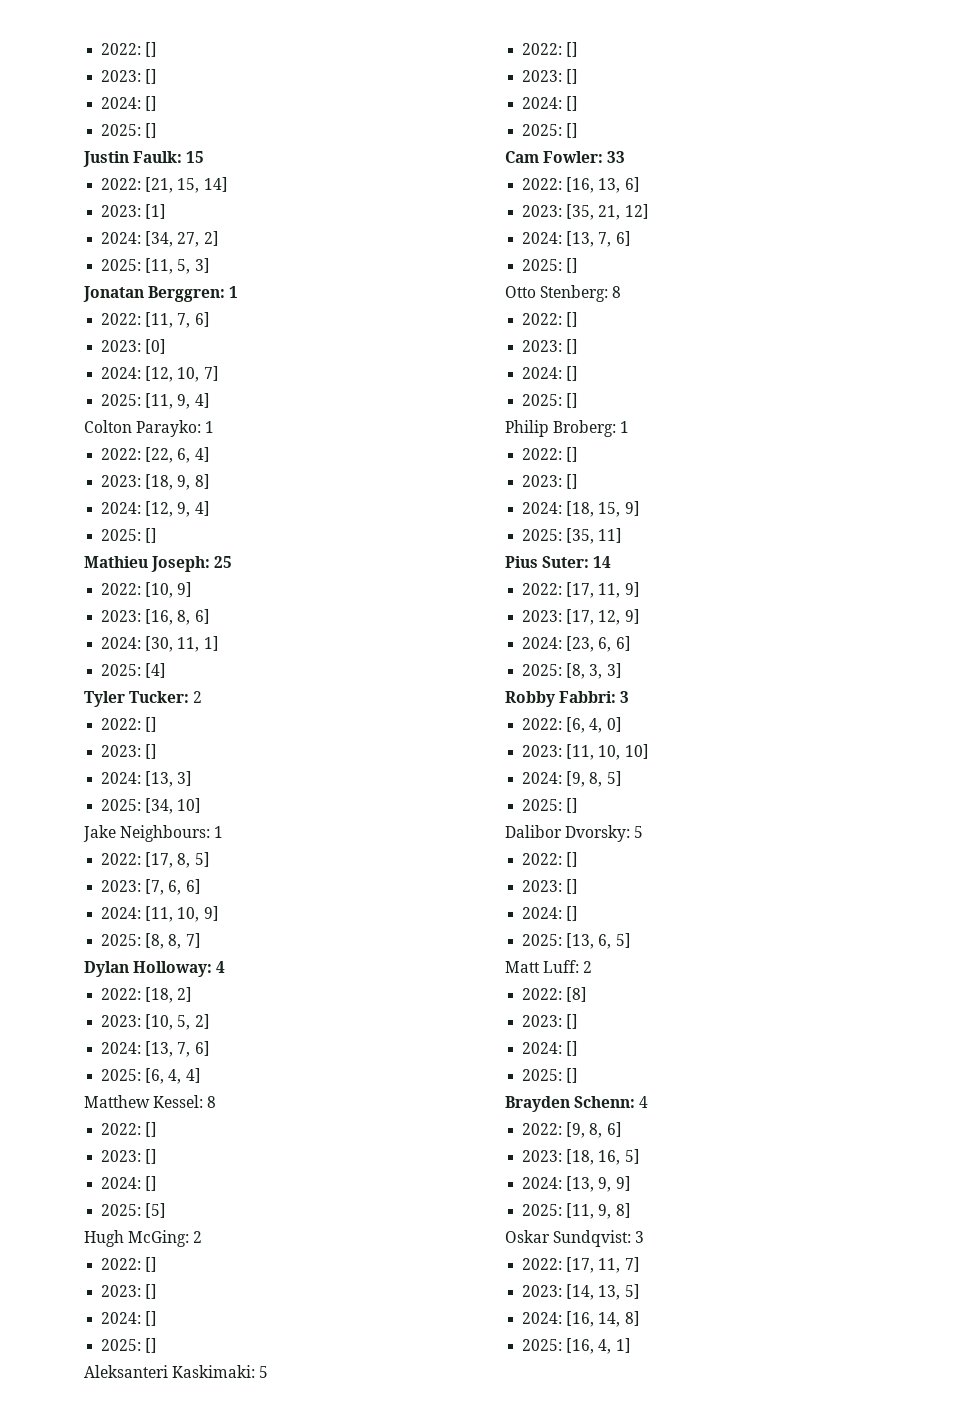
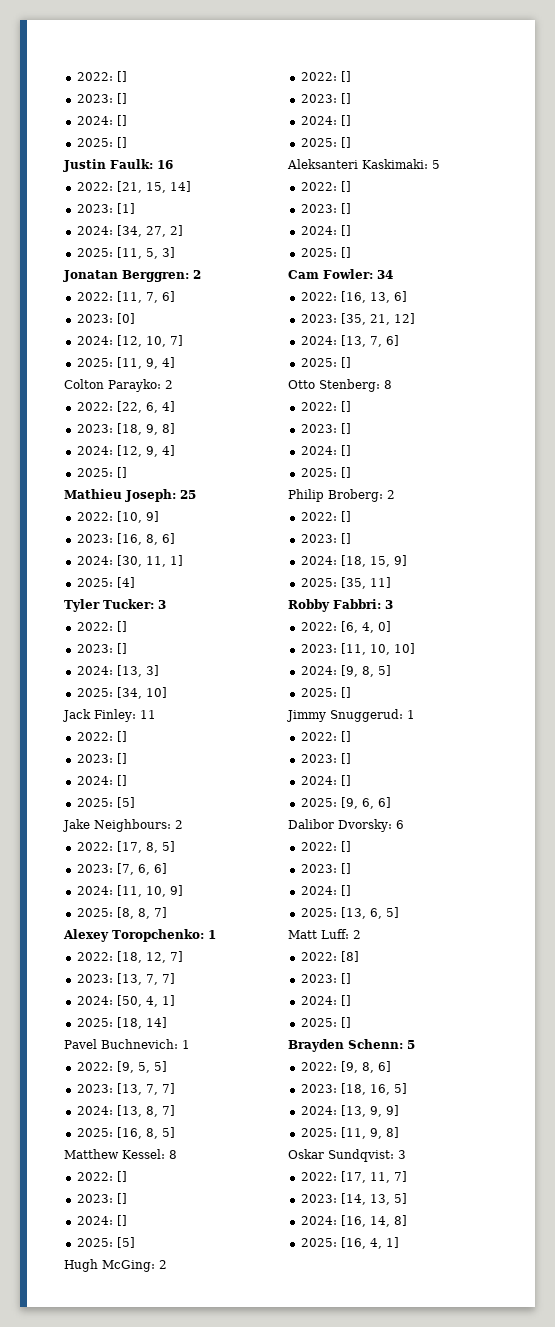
[186,151,205,163] 15 -> [157,160,173,169] 16
[229,286,239,298] 1 -> [193,270,201,279] 2
[205,421,215,433] 1 -> [165,380,173,389] 2
[193,691,203,703] 2 -> [157,600,166,609] 3
(202, 805) none -> [62,709,156,722] [76,731,127,742] [76,753,127,764] [76,775,127,786] [76,797,135,808] // Jack Finley: 11 // 2022: [] // 2023: [] // 2024: [] // 2025: [5]
[214,826,224,838] 1 -> [175,820,183,829] 2
[84,961,226,977] Dylan Holloway: 4 -> [63,929,216,942] Alexey Toropchenko: 1
[177,987,193,1002] [101,1014,210,1030] [101,1041,210,1057] [101,1068,201,1084] 2] // 2023: [10, 5, 2] // 2024: [13, 7, 6] // 2025: [6, 4, 4] -> [145,951,183,963] [76,973,175,985] [76,995,175,1007] [76,1017,167,1029] [64,1039,190,1049] [76,1061,167,1073] [76,1083,175,1095] [76,1105,175,1117] [76,1127,175,1139] 12, 7] // 2023: [13, 7, 7] // 2024: [50, 4, 1] // 2025: [18, 14] // Pavel Buchnevich: 1 // 2022: [9, 5, 5] // 2023: [13, 7, 7] // 2024: [13, 8, 7] // 2025: [16, 8, 5]
[607,151,626,163] 33 -> [377,270,393,279] 34
[620,421,630,433] 1 -> [387,490,395,499] 2
[505,556,612,568] [522,582,640,598] [522,609,640,625] [522,636,631,652] [522,663,622,679] // Pius Suter: 14 // 2022: [17, 11, 9] // 2023: [17, 12, 9] // 2024: [23, 6, 6] // 2025: [8, 3, 3] -> (391, 582) none
(579, 805) none -> [286,709,415,722] [300,731,351,742] [300,753,351,764] [300,775,351,786] [300,797,391,809] // Jimmy Snuggerud: 1 // 2022: [] // 2023: [] // 2024: [] // 2025: [9, 6, 6]
[634,826,644,838] 5 -> [396,820,404,829] 6
[639,1096,649,1108] 4 -> [407,1040,415,1049] 5

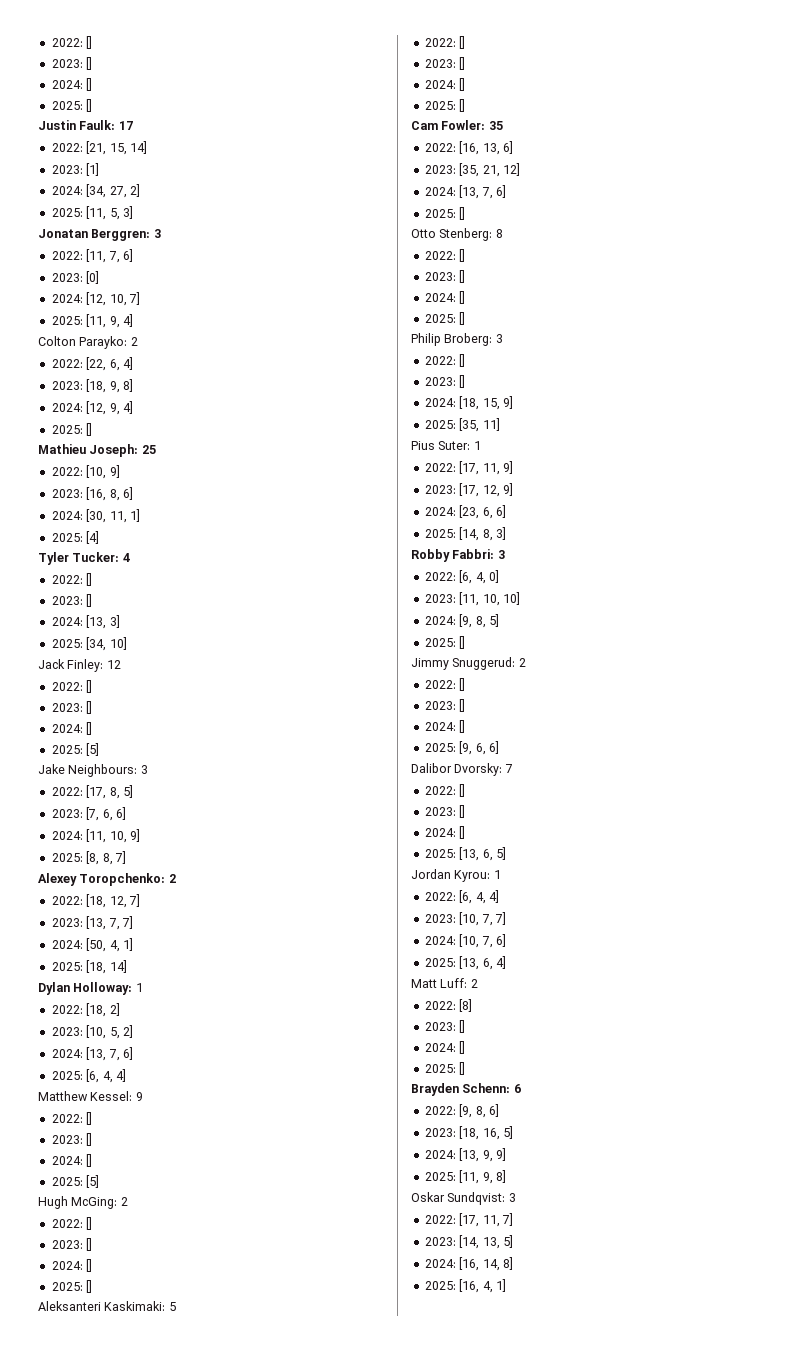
[157,160,173,169] 16 -> [118,121,133,130] 17
[193,270,201,279] 2 -> [153,229,161,238] 3
[157,600,166,609] 3 -> [122,553,130,562] 4
[140,710,156,719] 11 -> [106,660,121,669] 12
[175,820,183,829] 2 -> [140,765,148,774] 3
[207,930,216,939] 1 -> [168,874,176,883] 2
[64,1039,190,1049] [76,1061,167,1073] [76,1083,175,1095] [76,1105,175,1117] [76,1127,175,1139] Pavel Buchnevich: 1 // 2022: [9, 5, 5] // 2023: [13, 7, 7] // 2024: [13, 8, 7] // 2025: [16, 8, 5] -> [38,982,143,995] [51,1003,120,1017] [51,1025,133,1039] [51,1047,133,1061] [51,1069,126,1083] Dylan Holloway: 1 // 2022: [18, 2] // 2023: [10, 5, 2] // 2024: [13, 7, 6] // 2025: [6, 4, 4]
[169,1150,177,1159] 8 -> [135,1092,143,1101] 9
[377,270,393,279] 34 -> [488,121,503,130] 35
[387,490,395,499] 2 -> [495,334,503,343] 3
(391, 582) none -> [411,441,481,450] [424,461,513,475] [424,483,513,497] [424,505,506,519] [424,527,506,541] // Pius Suter: 1 // 2022: [17, 11, 9] // 2023: [17, 12, 9] // 2024: [23, 6, 6] // 2025: [14, 8, 3]
[407,710,415,719] 1 -> [518,658,526,667] 2
[396,820,404,829] 6 -> [504,764,513,773] 7
(399, 912) none -> [411,869,501,882] [424,890,499,904] [424,912,506,926] [424,934,506,948] [424,956,506,970] // Jordan Kyrou: 1 // 2022: [6, 4, 4] // 2023: [10, 7, 7] // 2024: [10, 7, 6] // 2025: [13, 6, 4]
[407,1040,415,1049] 5 -> [513,1084,521,1093] 6

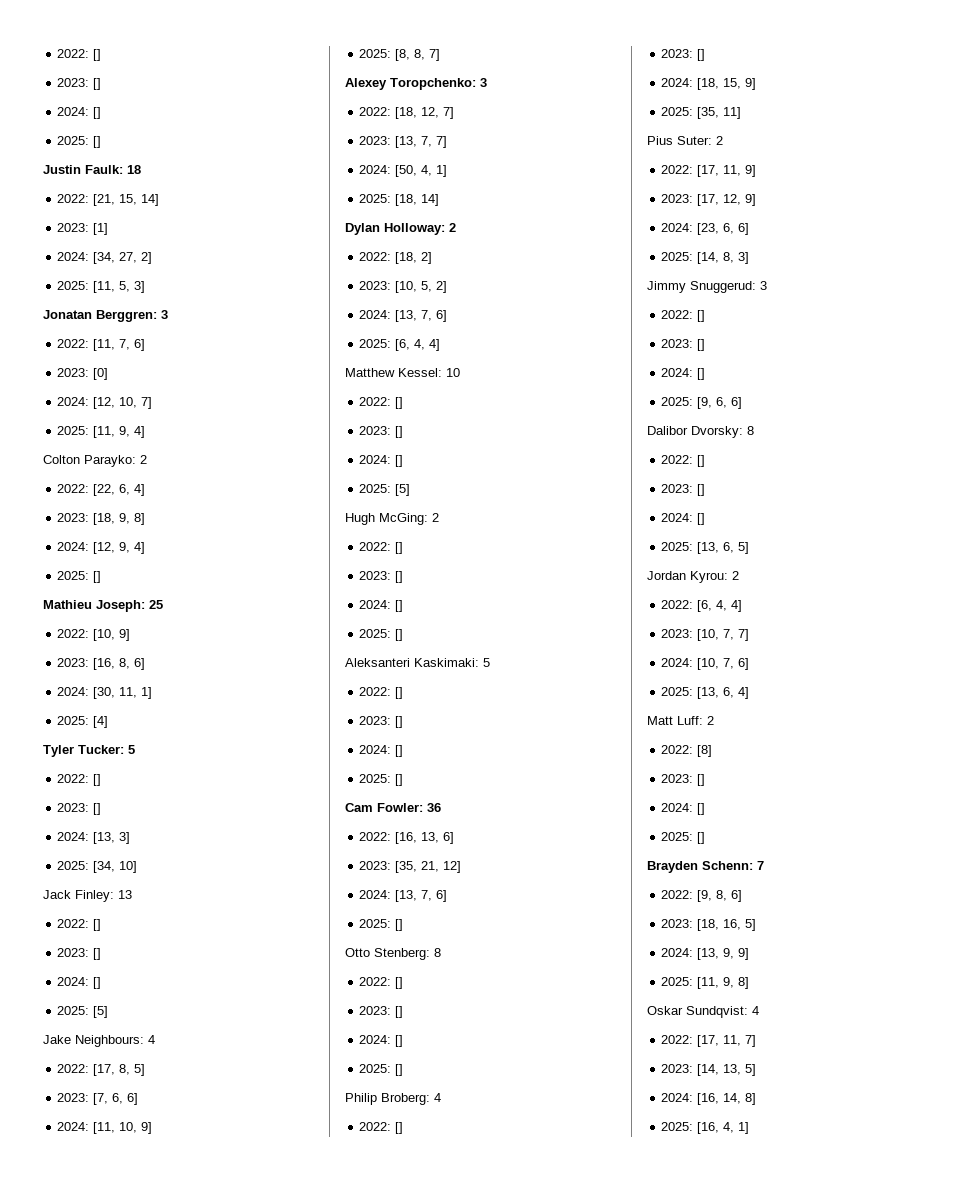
[118,121,133,130] 17 -> [127,165,141,174] 18
[122,553,130,562] 4 -> [128,745,135,754] 5
[106,660,121,669] 12 -> [118,890,132,899] 13
[140,765,148,774] 3 -> [148,1035,155,1044] 4
[168,874,176,883] 2 -> [480,78,487,87] 3
[135,983,143,992] 1 -> [449,223,456,232] 2
[135,1092,143,1101] 9 -> [446,368,460,377] 10
[488,121,503,130] 35 -> [427,803,441,812] 36
[495,334,503,343] 3 -> [434,1093,441,1102] 4
[473,441,481,450] 1 -> [716,136,723,145] 2
[411,549,505,562] [424,570,499,584] [424,592,520,606] [424,614,499,628] [424,636,466,649] // Robby Fabbri: 3 // 2022: [6, 4, 0] // 2023: [11, 10, 10] // 2024: [9, 8, 5] // 2025: [] -> (750, 258) none
[518,658,526,667] 2 -> [760,281,767,290] 3
[504,764,513,773] 7 -> [747,426,754,435] 8
[493,870,501,879] 1 -> [732,571,739,580] 2
[513,1084,521,1093] 6 -> [757,861,764,870] 7
[508,1193,516,1202] 3 -> [752,1006,759,1015] 4

